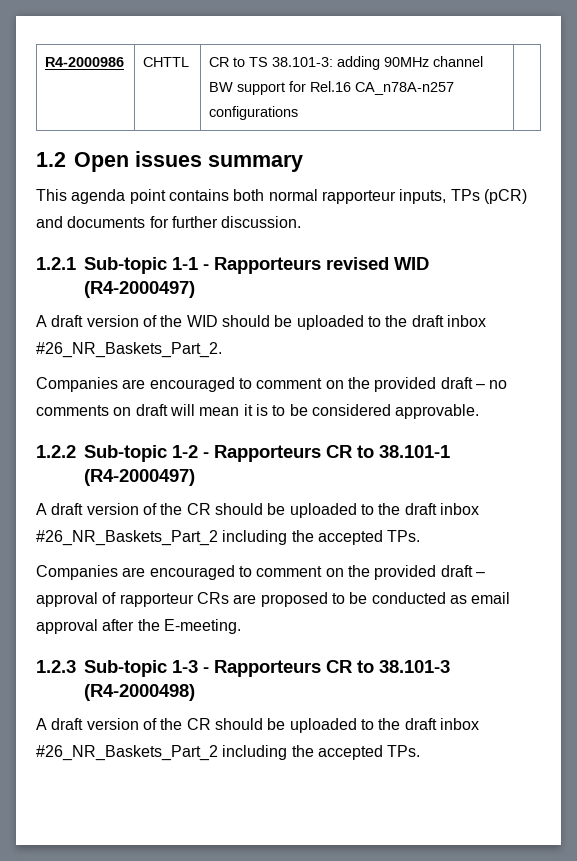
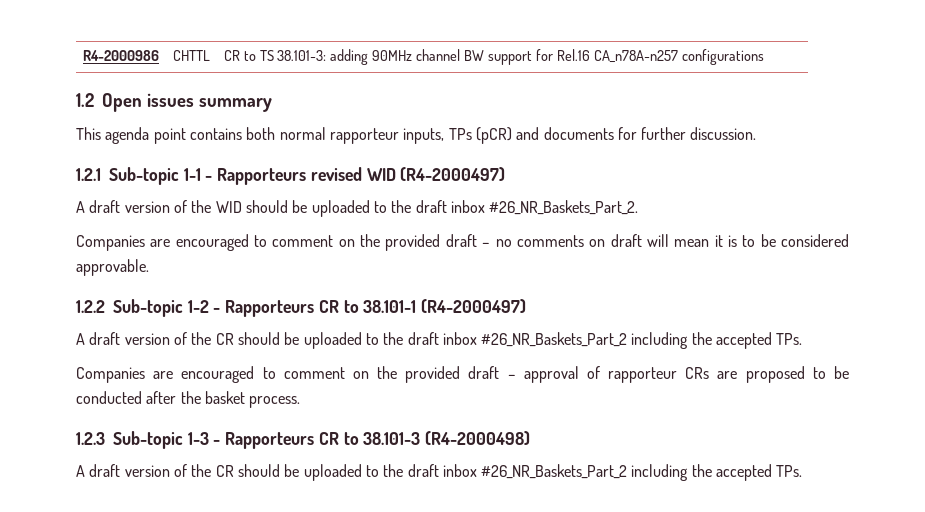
[449,592,511,604] [36,619,241,634] as email approval after the E-meeting. -> [146,391,301,408] after the basket process.

